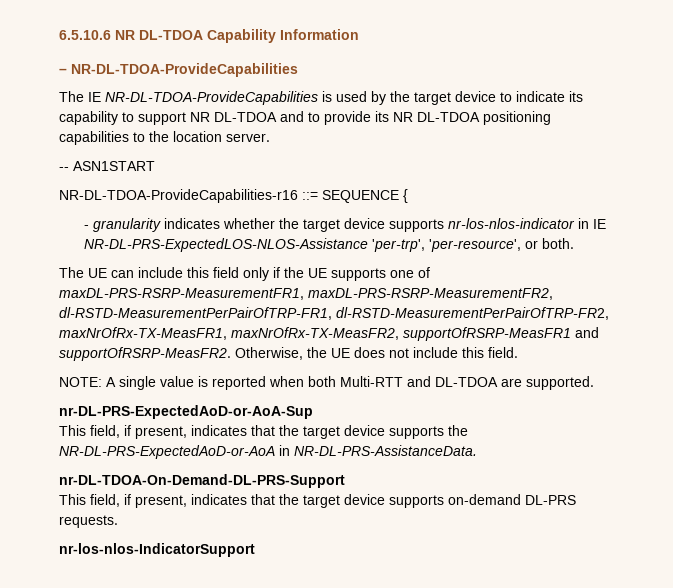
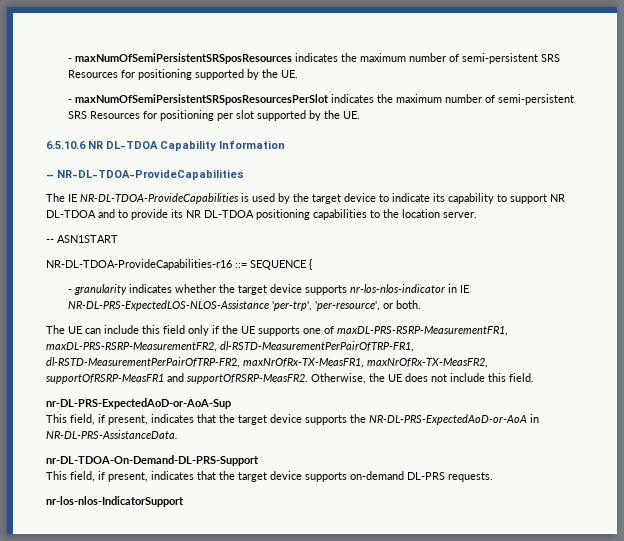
(59, 35) none -> [67,53,560,64] [67,69,298,80] [67,94,574,105] [67,110,360,121] - maxNumOfSemiPersistentSRSposResources indicates the maximum number of semi-persistent SRS Resources for positioning supported by the UE. // - maxNumOfSemiPersistentSRSposResourcesPerSlot indicates the maximum number of semi-persistent SRS Resources for positioning per slot supported by the UE. //
[59,376,594,390] // NOTE: A single value is reported when both Multi-RTT and DL-TDOA are supported. -> (534, 377) none

